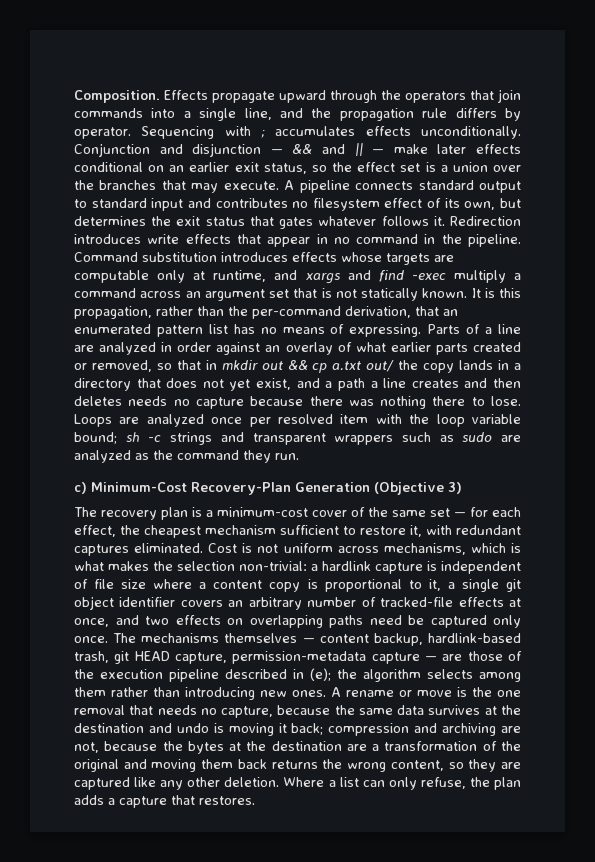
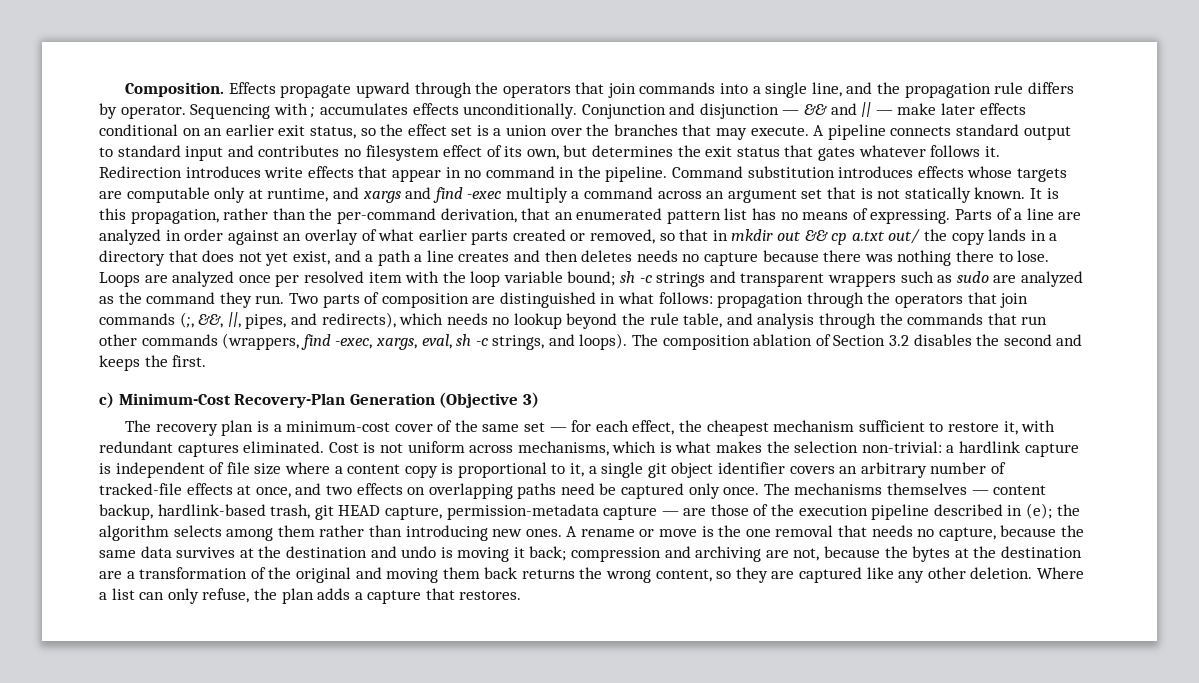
(299, 456) none -> [288,292,1029,308] [99,312,1048,329] [99,333,1083,350] [99,355,207,371] Two parts of composition are distinguished in what follows: propagation through the operators that join commands (;, &&, ||, pipes, and redirects), which needs no lookup beyond the rule table, and analysis through the commands that run other commands (wrappers, find -exec, xargs, eval, sh -c strings, and loops). The composition ablation of Section 3.2 disables the second and keeps the first.

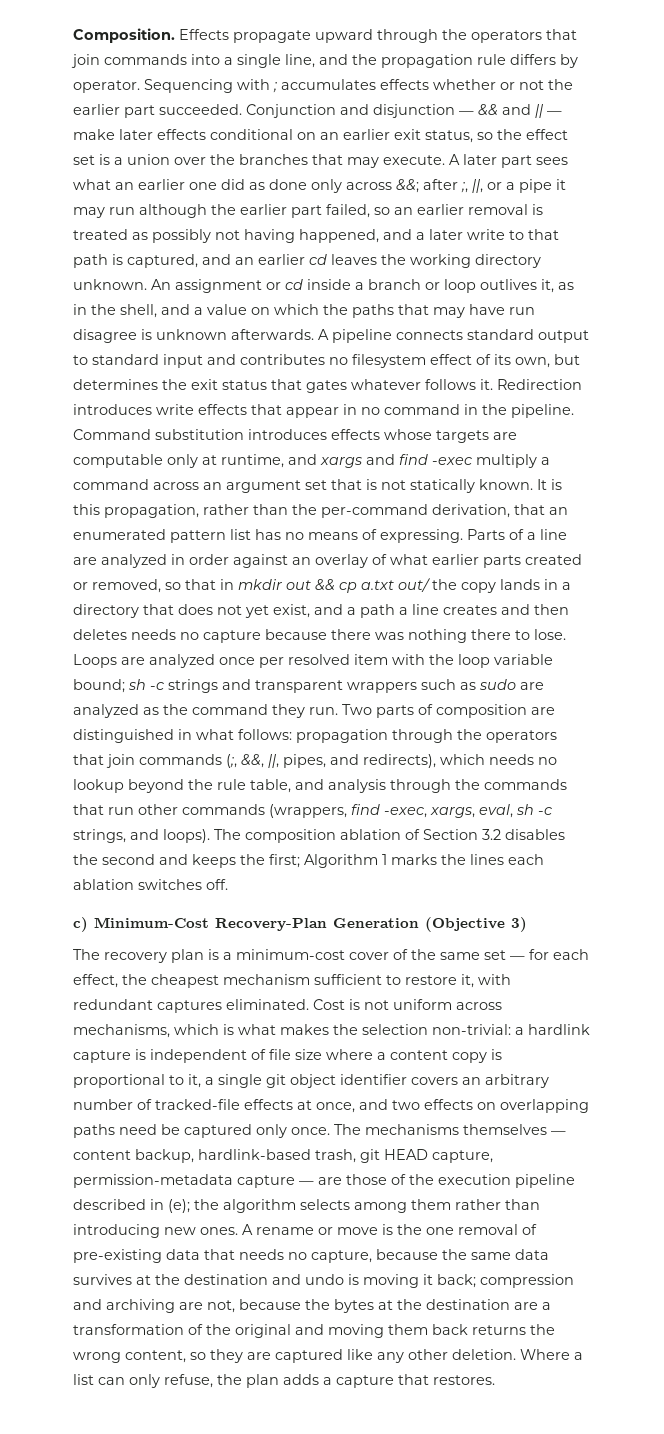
[463,103,578,119] unconditionally. -> [433,79,573,90] [73,104,242,118] whether or not the earlier part succeeded.
(825, 130) none -> [463,154,568,168] [73,179,566,193] [73,204,543,218] [73,229,559,243] [73,254,541,268] [73,279,574,293] [73,304,535,318] [73,329,329,343] later part sees what an earlier one did as done only across &&; after ;, ||, or a pipe it may run although the earlier part failed, so an earlier removal is treated as possibly not having happened, and a later write to that path is captured, and an earlier cd leaves the working directory unknown. An assignment or cd inside a branch or loop outlives it, as in the shell, and a value on which the paths that may have run disagree is unknown afterwards. A
[172,355,207,367] first. -> [269,854,544,868] [73,879,228,890] first; Algorithm 1 marks the lines each ablation switches off.
(834, 531) none -> [522,1224,537,1235] [73,1249,200,1263] of pre-existing data

